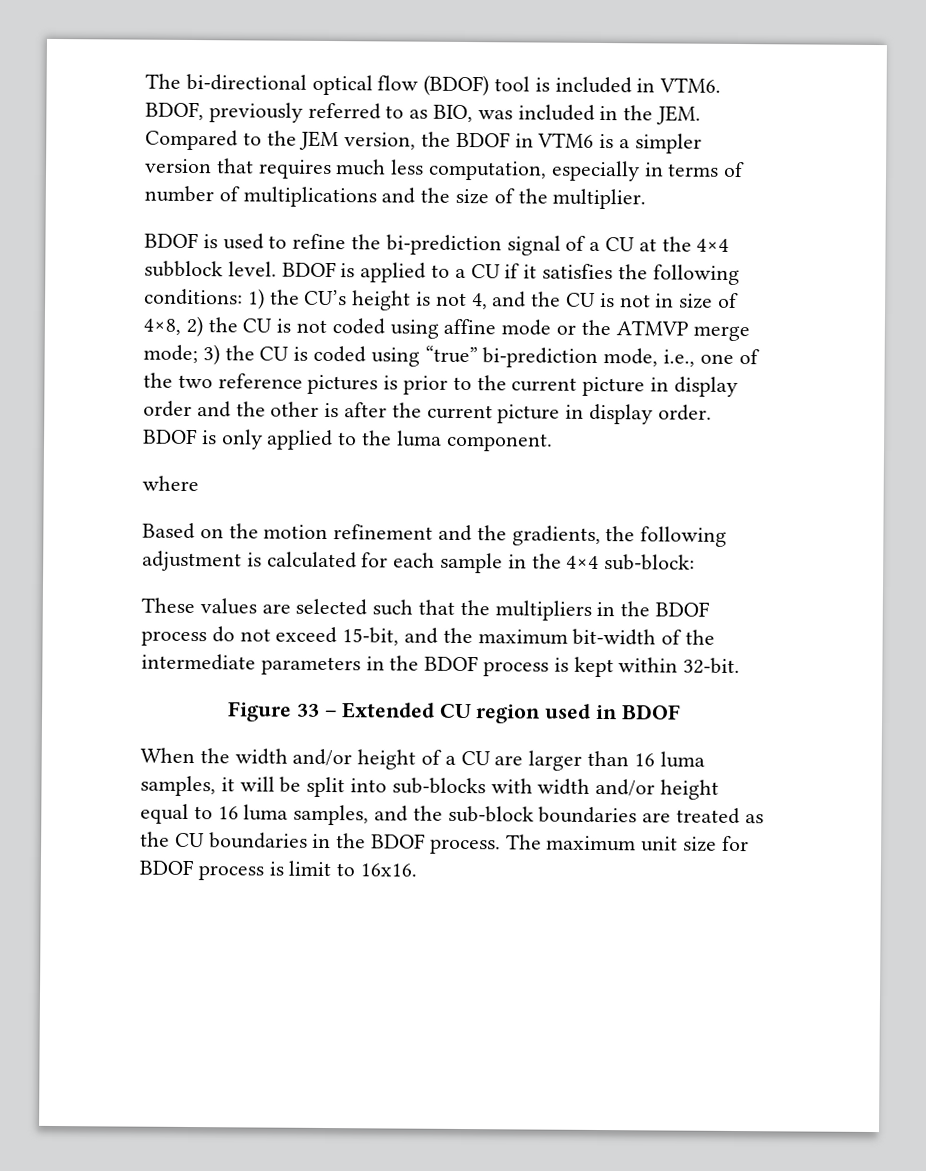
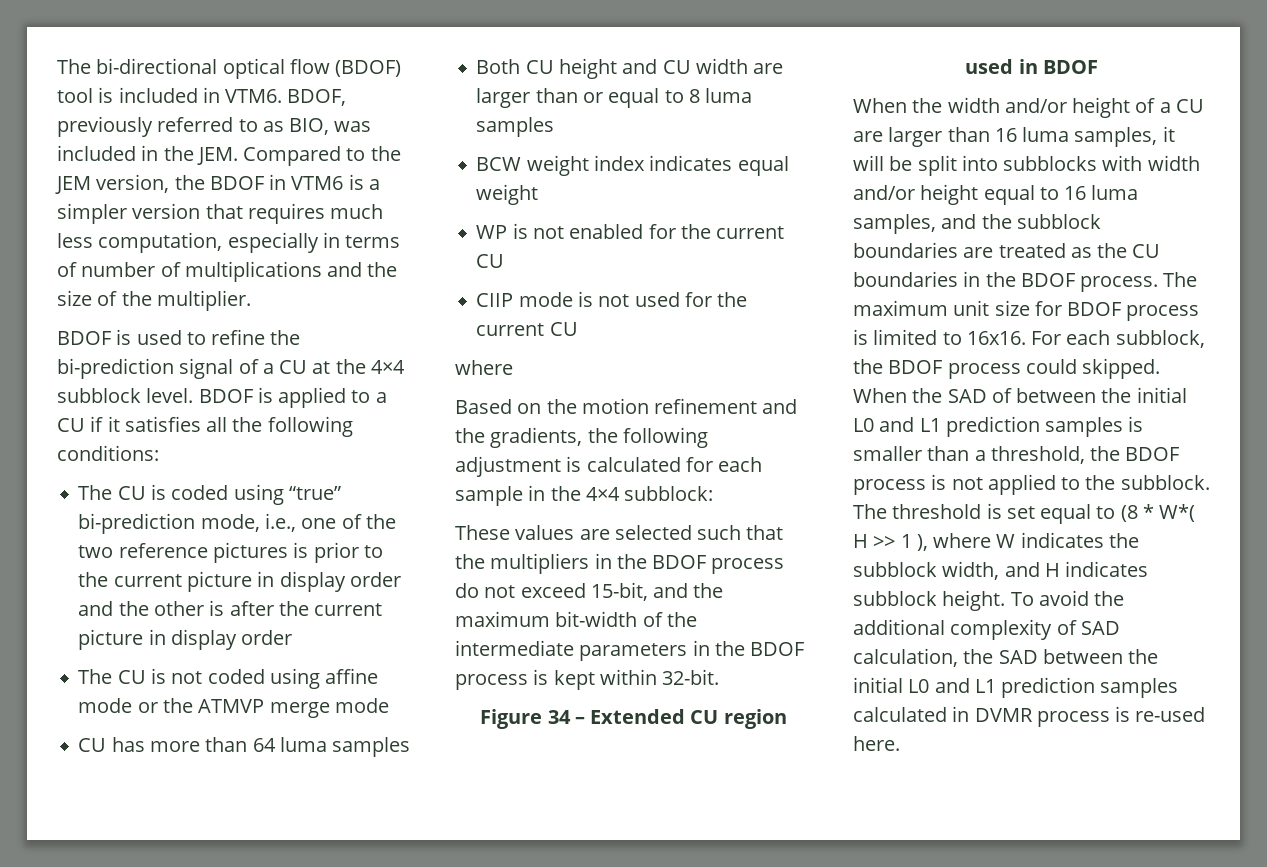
(614, 271) none -> [206,417,228,432] all
[247,288,740,311] [143,315,751,342] [143,344,255,366] 1) the CU’s height is not 4, and the CU is not in size of 4×8, 2) the CU is not coded using affine mode or the ATMVP merge mode; 3) the -> [78,485,113,500] // The
[657,404,712,421] [143,428,553,452] order. BDOF is only applied to the luma component. -> [241,630,293,645] [78,668,379,689] [78,698,389,718] [78,737,411,757] [476,58,784,79] [476,88,753,108] [476,117,555,137] [476,155,789,176] [476,184,539,205] [476,223,785,239] [476,254,505,268] [476,291,748,307] [476,322,578,336] order // The CU is not coded using affine mode or the ATMVP merge mode // CU has more than 64 luma samples // Both CU height and CU width are larger than or equal to 8 luma samples // BCW weight index indicates equal weight // WP is not enabled for the current CU // CIIP mode is not used for the current CU
[604,554,696,571] sub-block: -> [624,486,714,501] subblock:
[297,703,321,717] 33 -> [547,710,571,724] 34
[391,777,486,795] sub-blocks -> [1003,156,1098,171] subblocks
[447,805,534,823] sub-block -> [1016,214,1101,229] subblock
[288,860,332,877] limit -> [873,329,938,345] limited
(418, 870) none -> [1031,330,1205,348] [853,358,1161,379] [853,387,1187,403] [853,416,1144,437] [853,446,1180,464] [853,474,1210,495] [853,503,1196,524] [853,532,1139,551] [853,561,1149,580] [853,590,1125,611] [853,619,1120,640] [853,648,1159,667] [853,677,1179,698] [853,706,1206,727] [853,736,900,751] For each subblock, the BDOF process could skipped. When the SAD of between the initial L0 and L1 prediction samples is smaller than a threshold, the BDOF process is not applied to the subblock. The threshold is set equal to (8 * W*( H >> 1 ), where W indicates the subblock width, and H indicates subblock height. To avoid the additional complexity of SAD calculation, the SAD between the initial L0 and L1 prediction samples calculated in DVMR process is re-used here.

